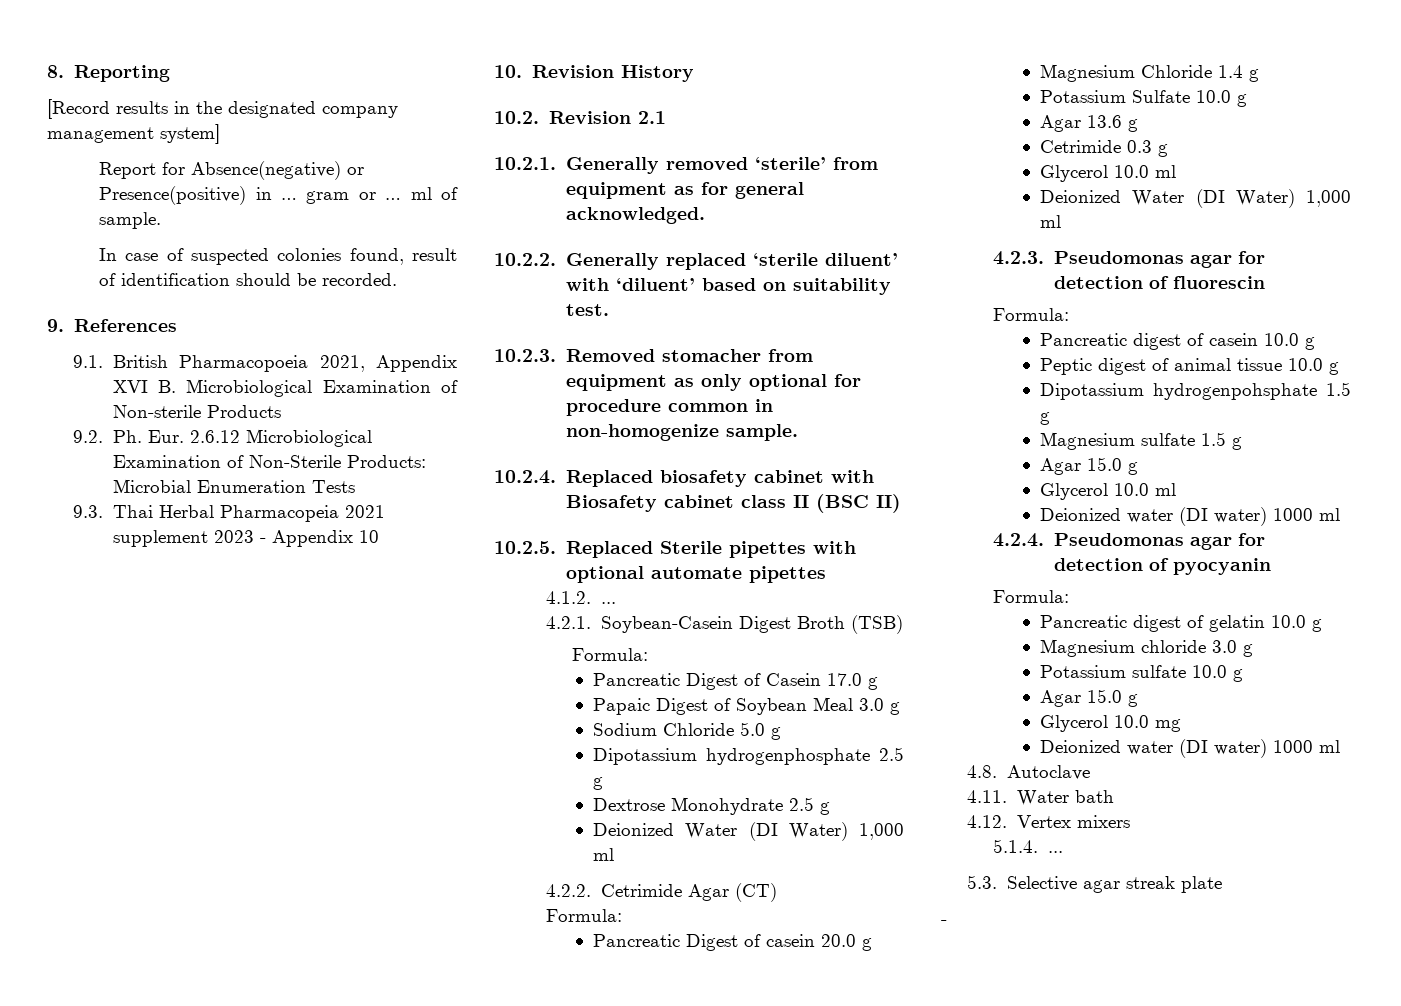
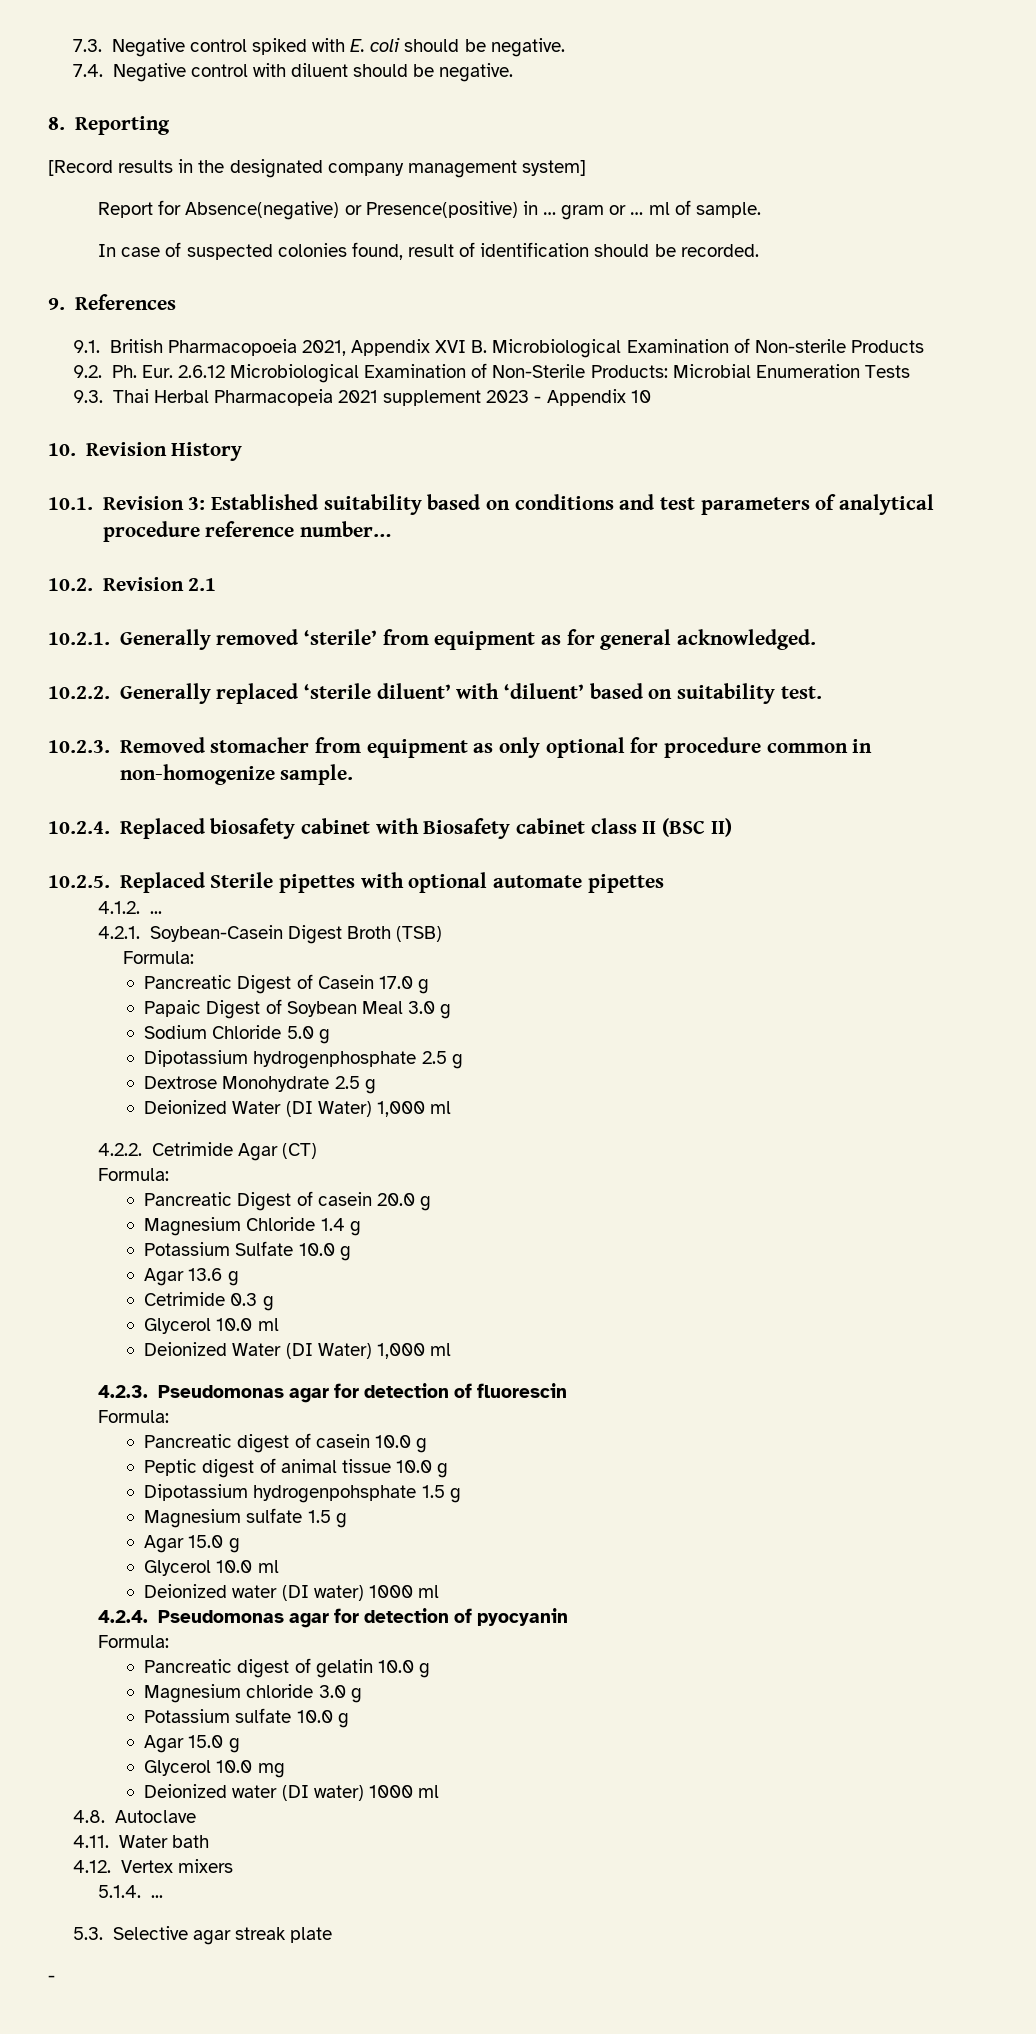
(47, 71) none -> [73,38,565,57] [73,63,514,82] 7.3. Negative control spiked with E. coli should be negative. // 7.4. Negative control with diluent should be negative. //
(694, 73) none -> [48,494,934,515] [102,521,391,542] // 10.1. Revision 3: Established suitability based on conditions and test parameters of analytical procedure reference number…

